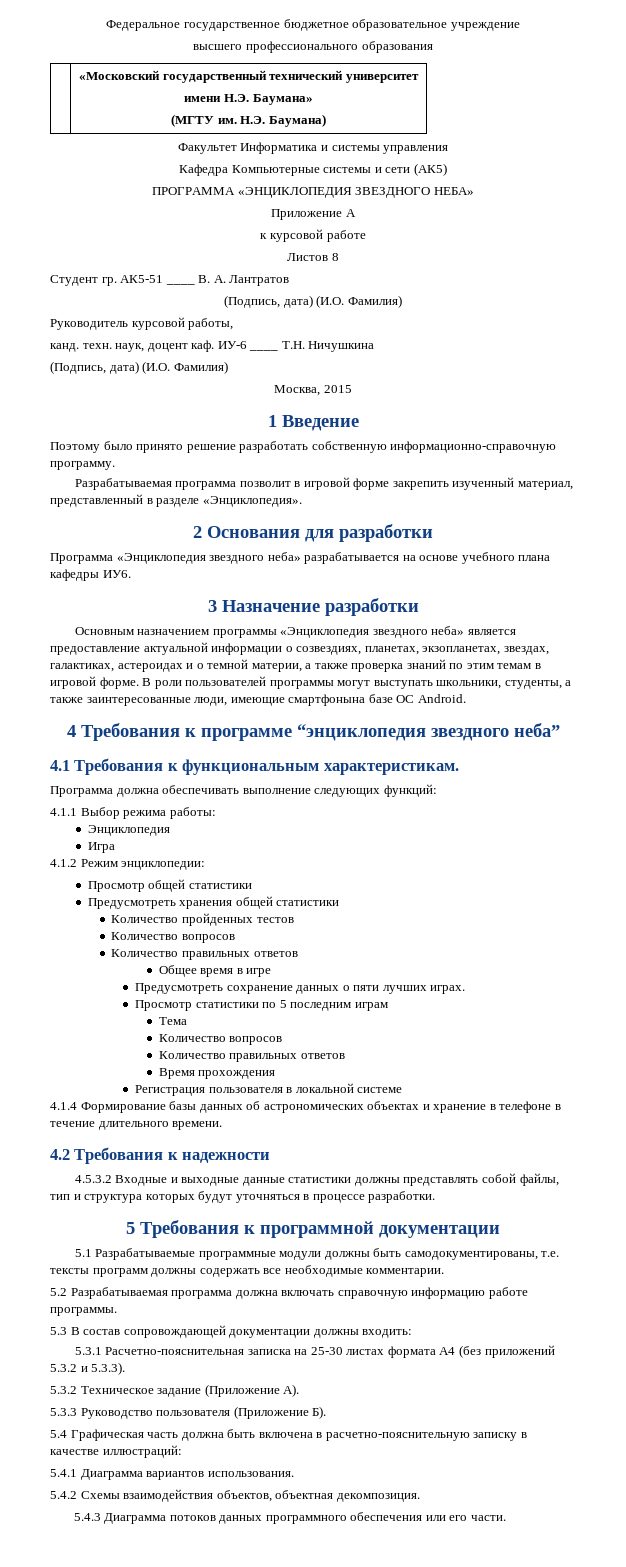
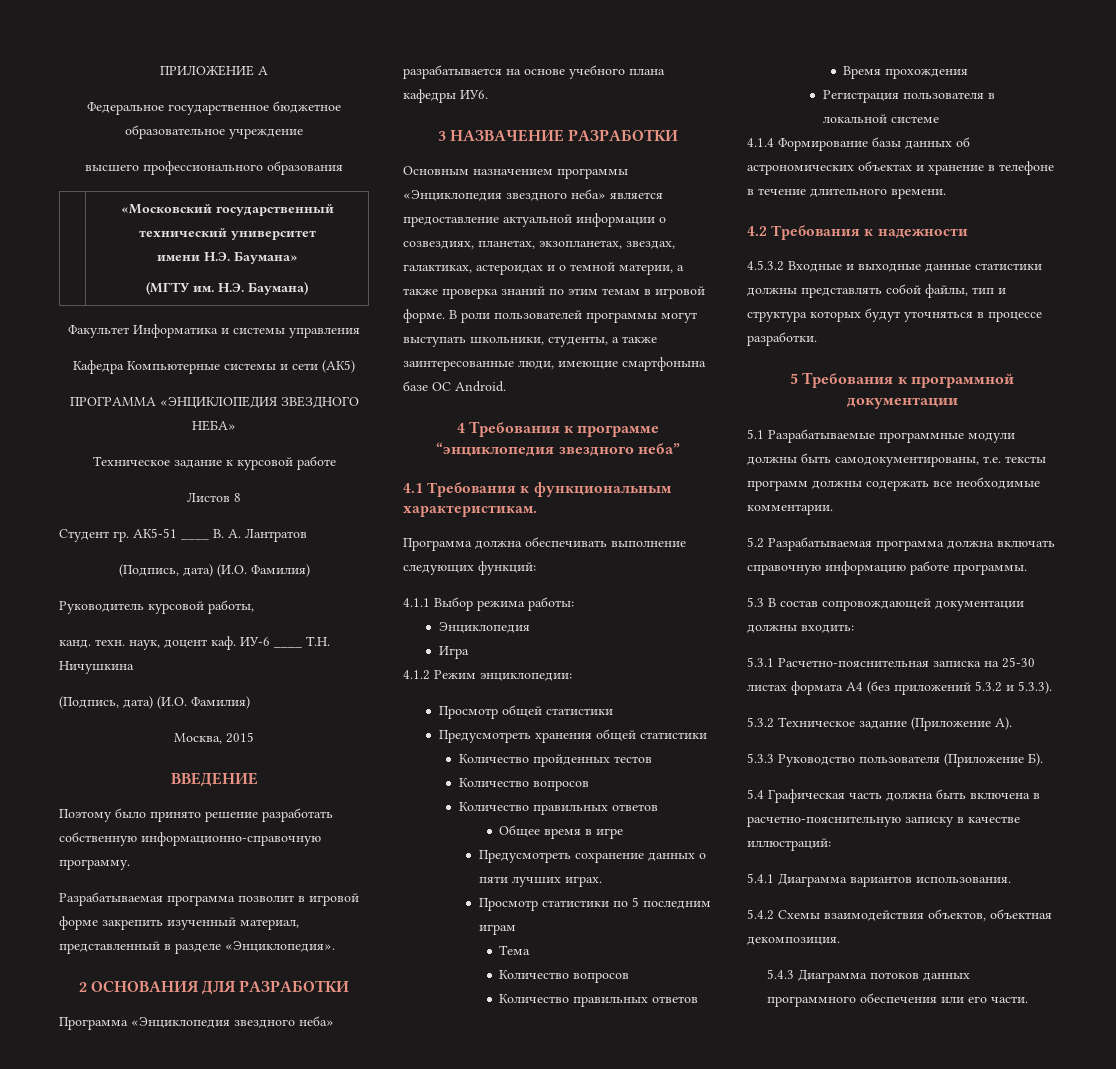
(106, 25) none -> [160,65,268,76] ПРИЛОЖЕНИЕ А //
[271,209,356,220] Приложение А // -> [92,456,222,468] Техническое задание
[267,415,359,431] 1 Введение -> [170,772,258,787] ВВЕДЕНИЕ
[207,524,433,542] Основания для разработки -> [90,980,350,995] ОСНОВАНИЯ ДЛЯ РАЗРАБОТКИ
[221,598,419,616] Назначение разработки -> [450,129,679,142] НАЗВАЧЕНИЕ РАЗРАБОТКИ

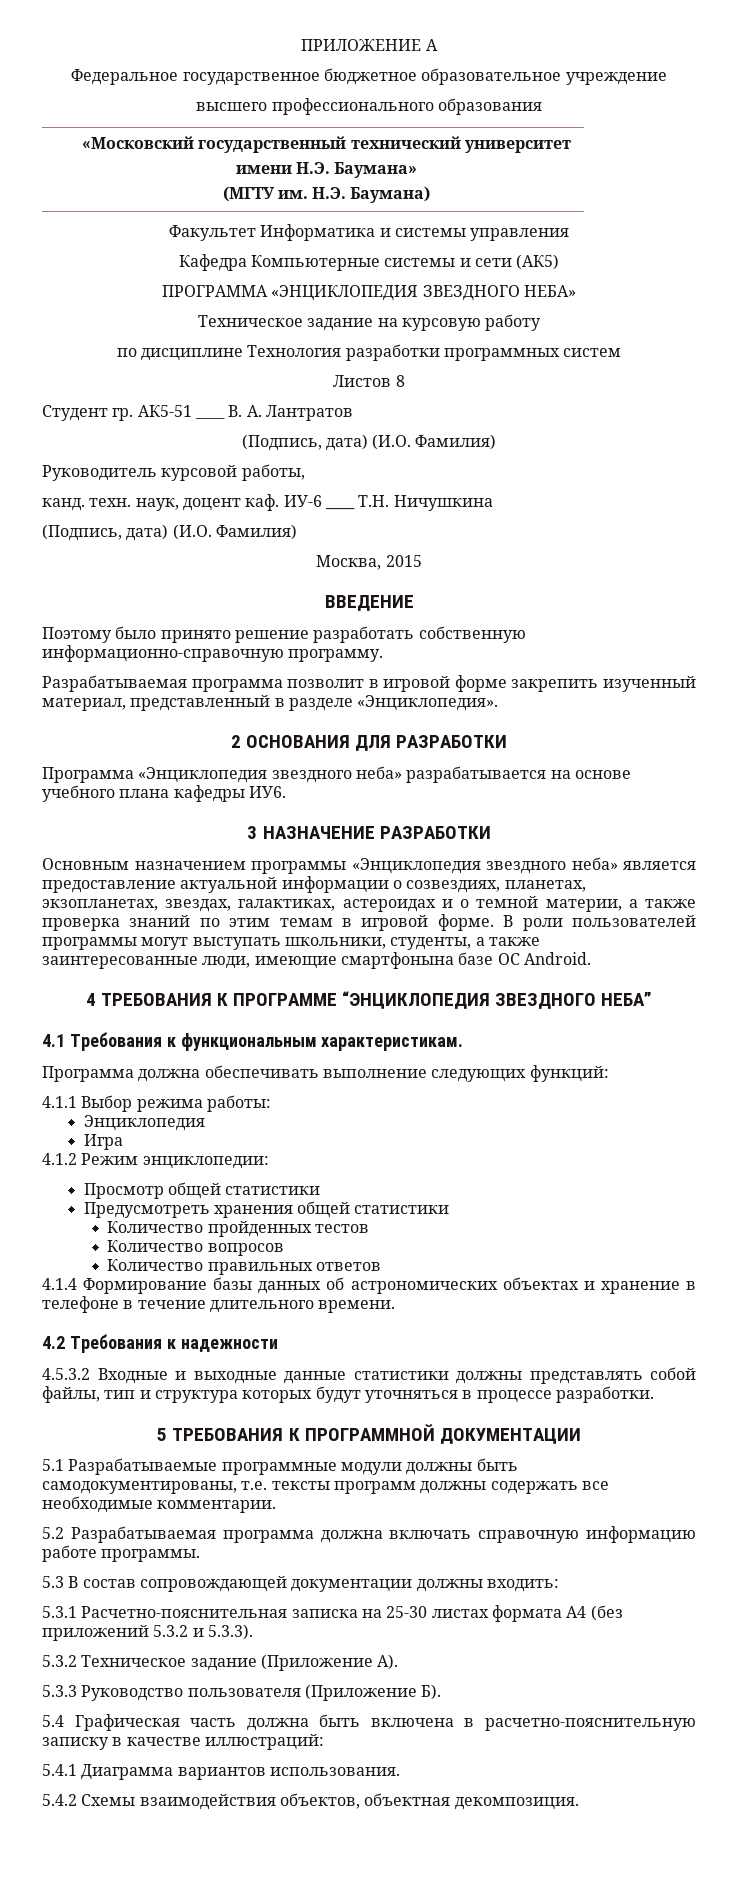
[225,456,336,470] к курсовой работе -> [377,314,542,331] [116,344,622,361] на курсовую работу // по дисциплине Технология разработки программных систем
[450,129,564,142] НАЗВАЧЕНИЕ -> [262,826,375,839] НАЗНАЧЕНИЕ
[468,421,660,437] [436,442,680,457] Требования к программе “энциклопедия звездного неба” -> [100,991,653,1009] ТРЕБОВАНИЯ К ПРОГРАММЕ “ЭНЦИКЛОПЕДИЯ ЗВЕЗДНОГО НЕБА”
[499,825,624,839] [479,850,707,863] [479,876,603,887] [479,897,712,911] [479,924,517,935] [499,945,531,955] [499,970,630,983] [499,994,699,1007] [843,66,969,79] [823,90,996,103] [823,114,940,123] // Общее время в игре // Предусмотреть сохранение данных о пяти лучших играх. // Просмотр статистики по 5 последним играм // Тема // Количество вопросов // Количество правильных ответов // Время прохождения // Регистрация пользователя в локальной системе -> (382, 1266) none
[802,372,1014,388] [846,397,958,409] Требования к программной документации -> [172,1424,581,1444] ТРЕБОВАНИЯ К ПРОГРАММНОЙ ДОКУМЕНТАЦИИ
[767,969,971,983] [767,993,1029,1007] // 5.4.3 Диаграмма потоков данных программного обеспечения или его части. -> (579, 1803) none

